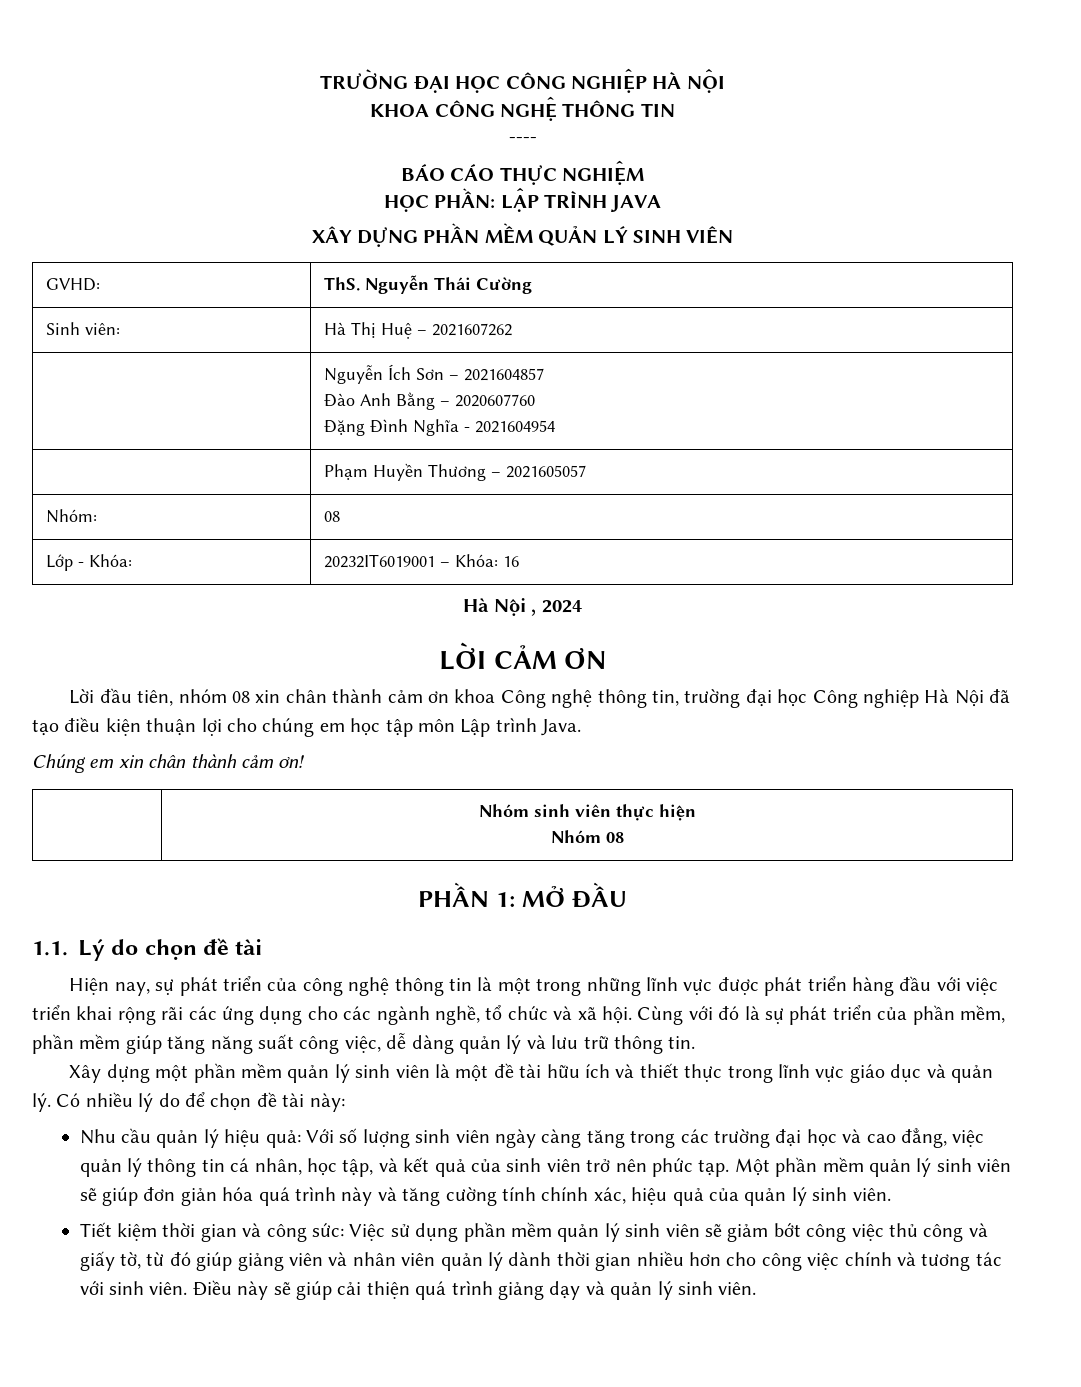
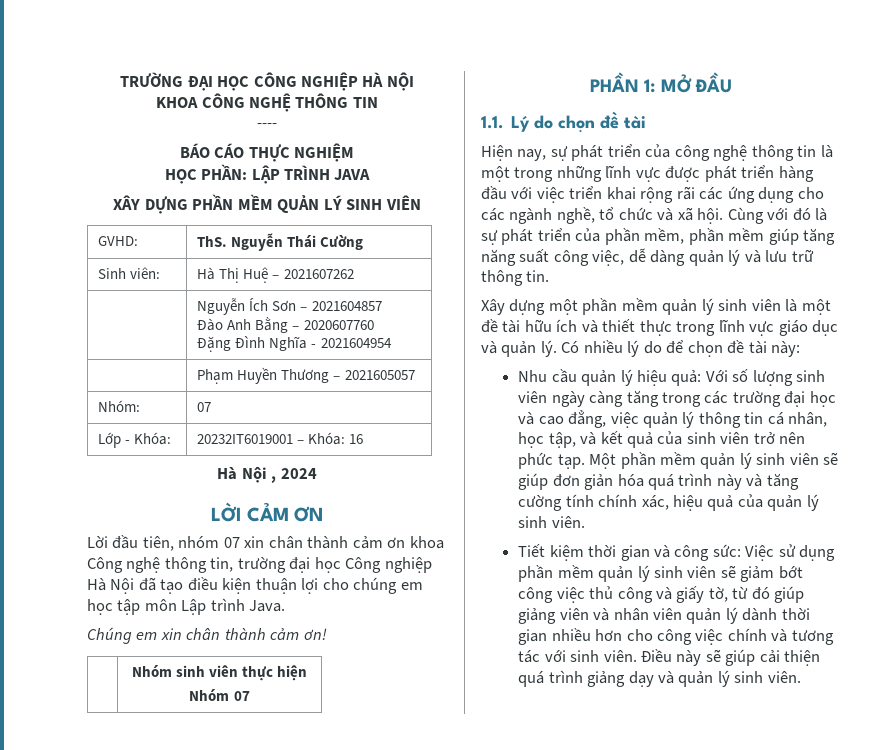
[324,511,341,522] 08 -> [197,402,212,412] 07
[231,691,250,703] 08 -> [223,537,240,548] 07
[605,832,624,843] 08 -> [233,691,250,701] 07

